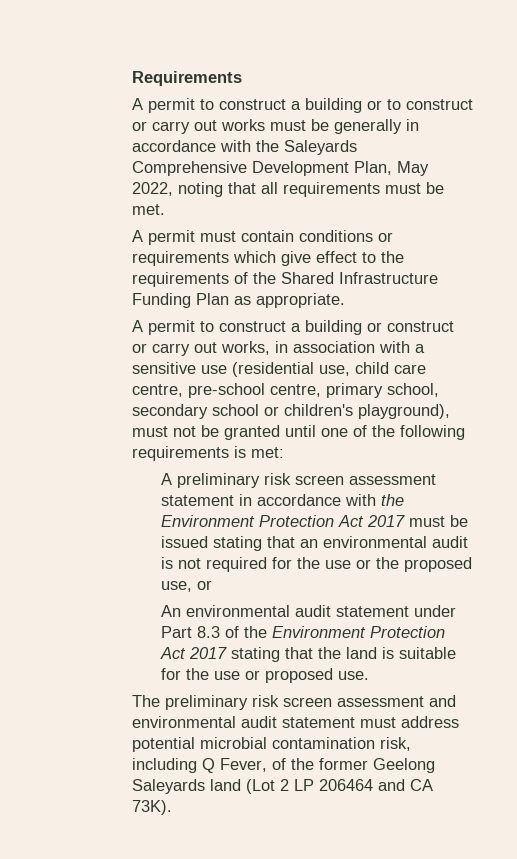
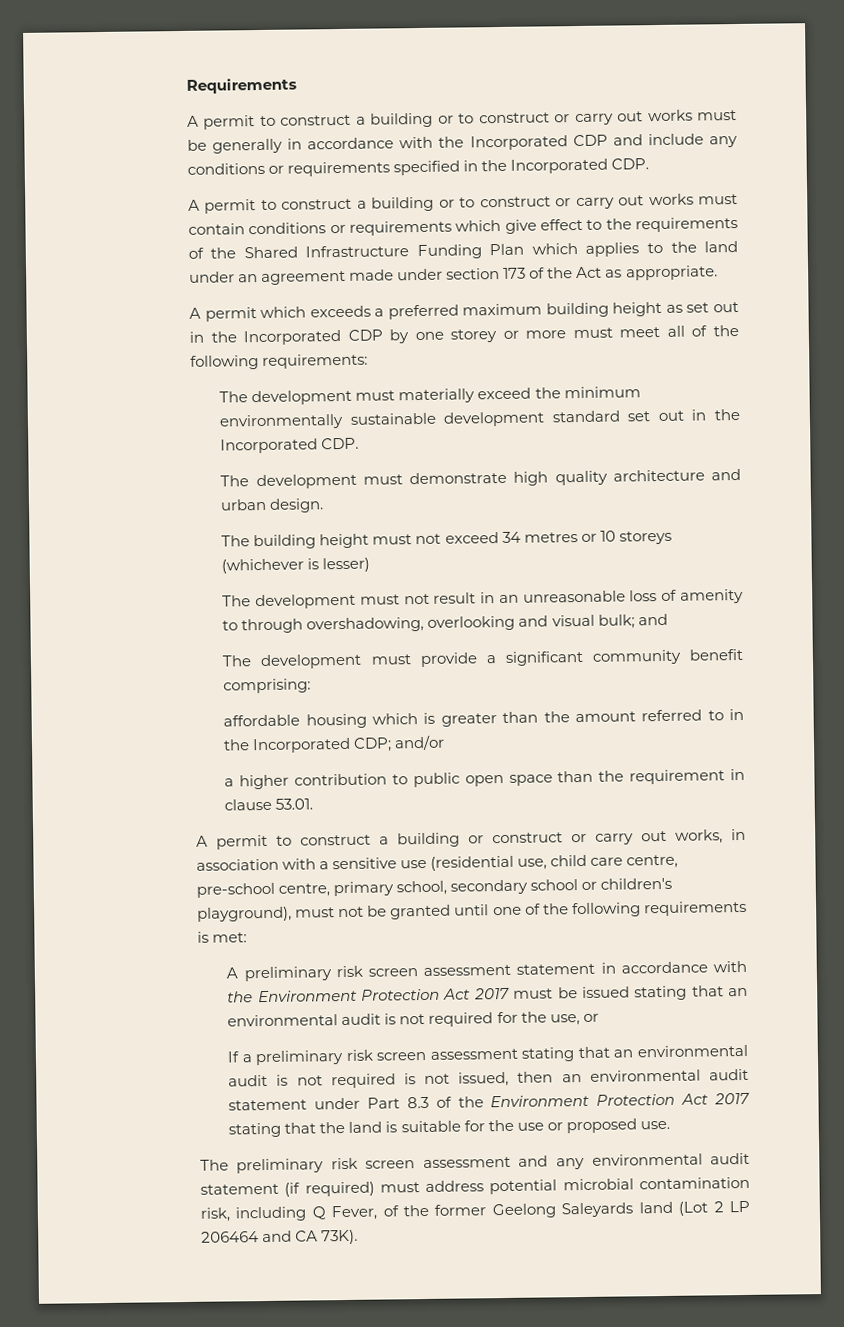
[283,140,357,155] [131,161,429,176] [131,182,444,197] [131,204,165,215] [131,230,195,245] Saleyards Comprehensive Development Plan, May 2022, noting that all requirements must be met. // A permit -> [469,133,738,151] [186,158,650,177] [187,193,694,214] Incorporated CDP and include any conditions or requirements specified in the Incorporated CDP. // A permit to construct a building or to construct or carry out works
[233,293,345,308] as appropriate. -> [531,240,739,257] [188,265,718,285] [188,301,739,322] [188,324,739,346] [189,353,369,370] [219,386,641,406] [219,408,740,430] [220,437,360,454] [220,468,741,490] [220,498,325,513] [221,530,672,550] [221,557,371,574] [222,588,744,610] [222,613,668,634] [222,648,743,670] [223,678,312,694] [223,708,744,729] [223,734,446,754] [224,768,745,790] [224,798,314,811] which applies to the land under an agreement made under section 173 of the Act as appropriate. // A permit which exceeds a preferred maximum building height as set out in the Incorporated CDP by one storey or more must meet all of the following requirements: // The development must materially exceed the minimum environmentally sustainable development standard set out in the Incorporated CDP. // The development must demonstrate high quality architecture and urban design. // The building height must not exceed 34 metres or 10 storeys (whichever is lesser) // The development must not result in an unreasonable loss of amenity to through overshadowing, overlooking and visual bulk; and // The development must provide a significant community benefit comprising: // affordable housing which is greater than the amount referred to in the Incorporated CDP; and/or // a higher contribution to public open space than the requirement in clause 53.01.
[324,557,472,572] [160,580,212,592] [160,605,181,617] use or the proposed use, or // An -> [549,1013,599,1026] [227,1044,749,1066] [228,1071,582,1089] use, or // If a preliminary risk screen assessment stating that an environmental audit is not required is not issued, then an
[131,716,355,728] environmental audit statement -> [555,1152,751,1170] [199,1181,375,1197] any environmental audit statement (if required)

